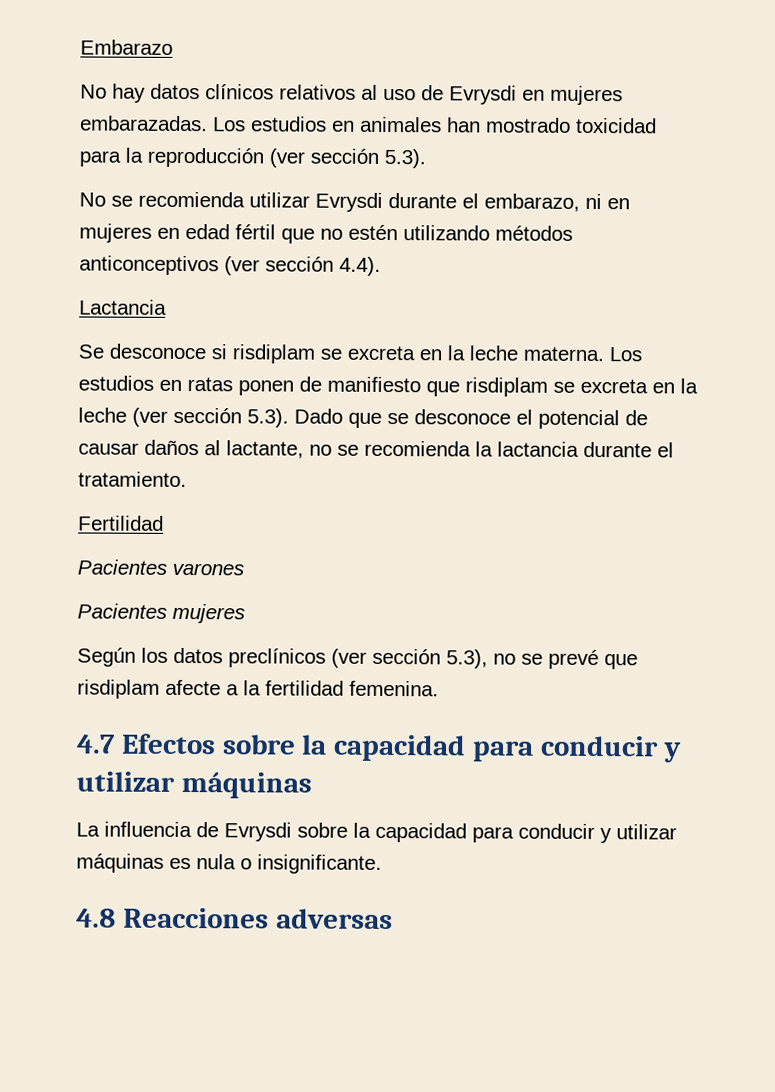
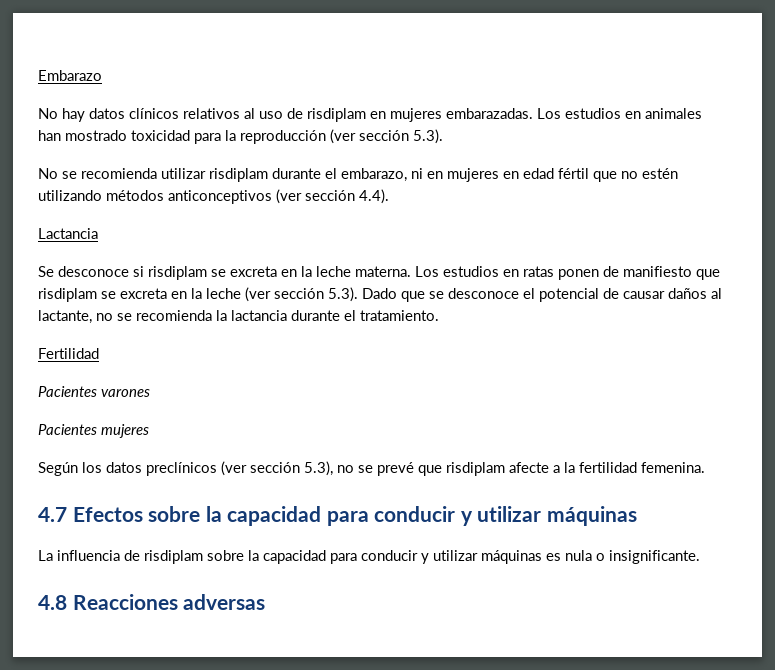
[449,85,517,105] Evrysdi -> [307,108,366,122] risdiplam
[315,192,383,212] Evrysdi -> [209,168,268,182] risdiplam
[224,822,292,842] Evrysdi -> [144,550,203,564] risdiplam

